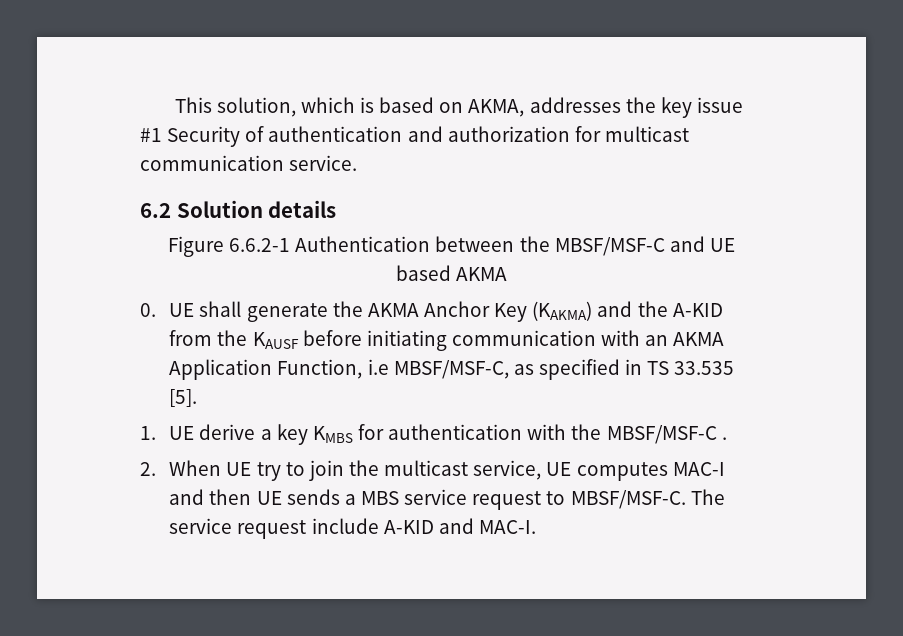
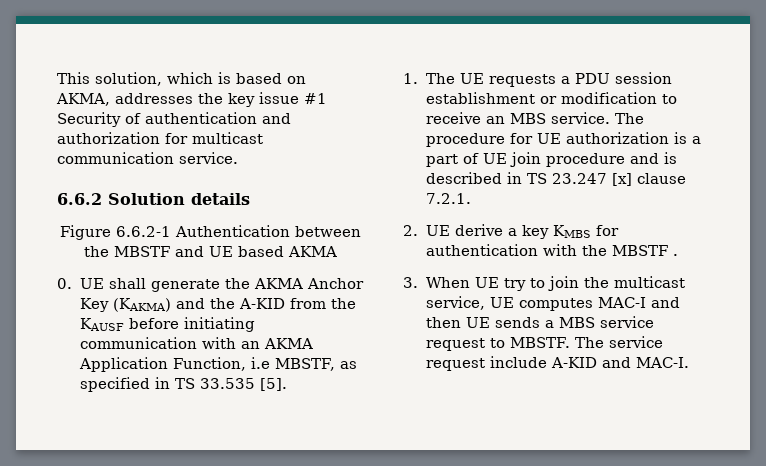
[140,203,171,218] 6.2 -> [57,193,102,205] 6.6.2
[554,237,665,256] MBSF/MSF-C -> [113,246,170,257] MBSTF
[393,360,509,379] MBSF/MSF-C, -> [274,358,336,371] MBSTF,
(156, 433) none -> [425,72,672,87] [425,92,677,104] [425,112,644,124] [425,132,701,147] [425,152,677,167] [425,172,686,186] [425,193,471,204] [403,225,418,236] The UE requests a PDU session establishment or modification to receive an MBS service. The procedure for UE authorization is a part of UE join procedure and is described in TS 23.247 [x] clause 7.2.1. // 2.
[606,425,717,444] MBSF/MSF-C -> [611,245,668,256] MBSTF
[140,462,156,476] 2. -> [403,277,418,288] 3.
[570,490,686,509] MBSF/MSF-C. -> [509,337,571,348] MBSTF.

